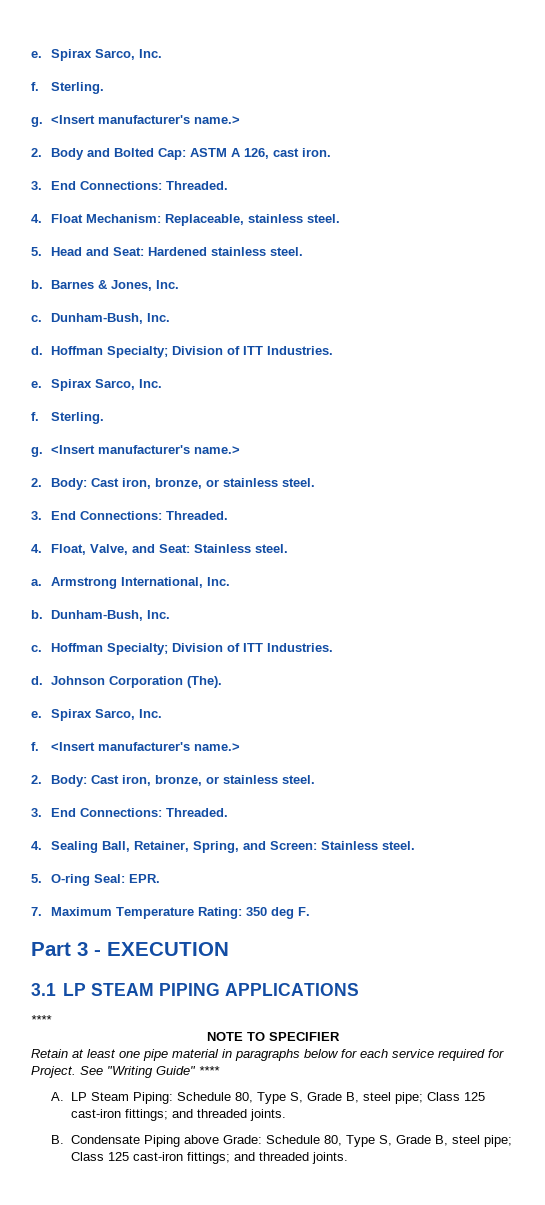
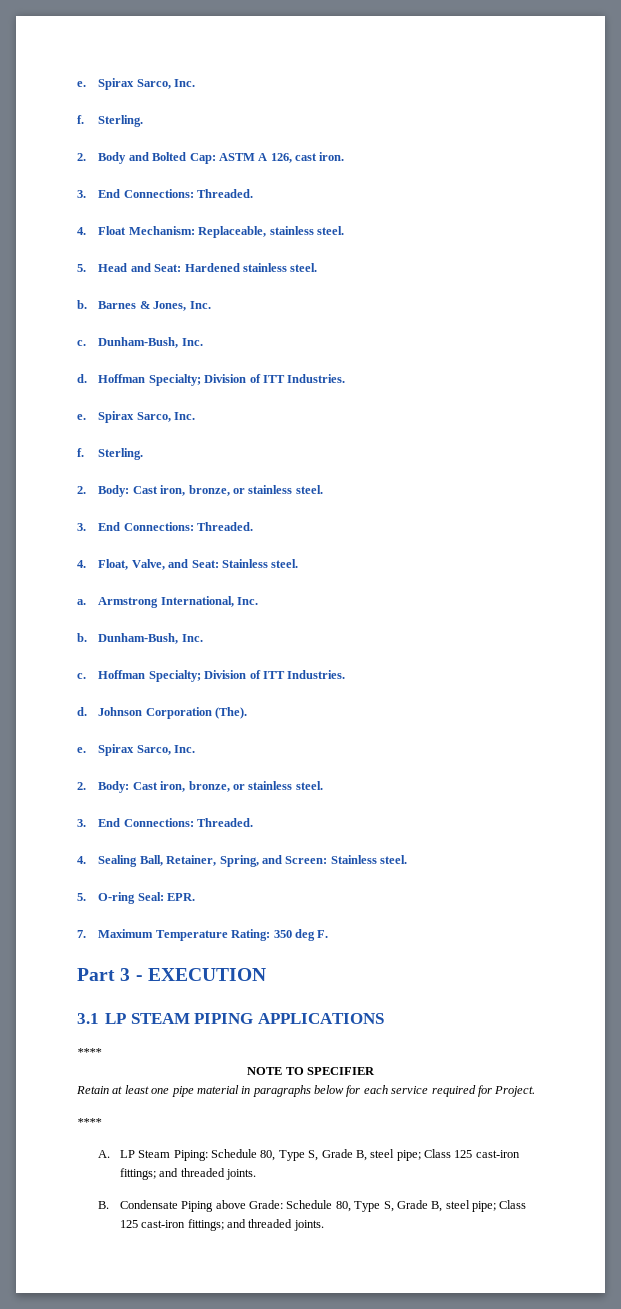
[31,49,162,61] [31,82,104,94] [31,115,240,127] e. Spirax Sarco, Inc. // f. Sterling. // g. <Insert manufacturer's name.> -> [77,78,196,90] [77,115,144,127] e. Spirax Sarco, Inc. // f. Sterling.
[31,445,240,457] // g. <Insert manufacturer's name.> -> (144, 454) none
[31,742,240,751] // f. <Insert manufacturer's name.> -> (196, 749) none
[80,1066,196,1078] See "Writing Guide" -> (536, 1091) //

